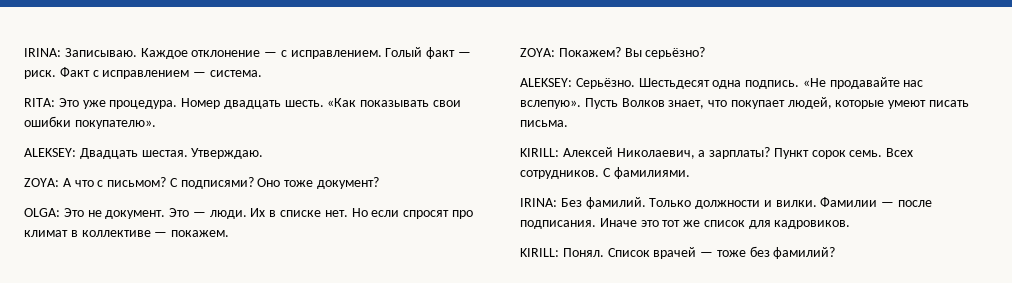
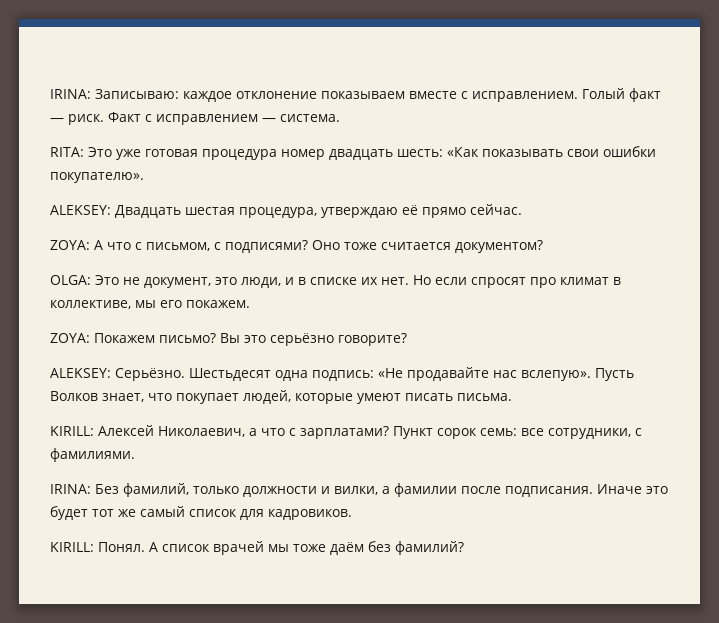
[24,48,278,59] IRINA: Записываю. Каждое отклонение — -> [50,89,457,102] IRINA: Записываю: каждое отклонение показываем вместе
[109,98,324,109] процедура. Номер двадцать шесть. -> [144,149,443,160] готовая процедура номер двадцать шесть:
[141,148,264,159] шестая. Утверждаю. -> [185,204,522,218] шестая процедура, утверждаю её прямо сейчас.
[107,177,178,187] письмом? С -> [146,242,221,251] письмом, с
[317,177,380,189] документ? -> [381,240,543,253] считается документом?
[105,208,266,219] документ. Это — люди. Их -> [144,277,294,288] документ, это люди, и
(322, 213) none -> [361,277,378,285] их
[81,230,168,237] коллективе — -> [50,300,182,309] коллективе, мы его
[558,47,706,59] Покажем? Вы серьёзно? -> [94,333,407,346] Покажем письмо? Вы это серьёзно говорите?
[745,80,800,89] подпись. -> [312,370,374,381] подпись:
[709,147,914,159] [520,167,690,179] [520,197,895,209] зарплаты? Пункт сорок семь. Всех сотрудников. С фамилиями. // IRINA: Без фамилий. Только должности и вилки. Фамилии — -> [261,426,642,439] [50,448,135,462] [50,483,457,497] что с зарплатами? Пункт сорок семь: все сотрудники, с фамилиями. // IRINA: Без фамилий, только должности и вилки, а фамилии
(659, 223) none -> [50,506,88,520] будет
(701, 223) none -> [140,506,185,517] самый
[607,247,746,259] Список врачей — тоже -> [149,541,364,555] А список врачей мы тоже даём

